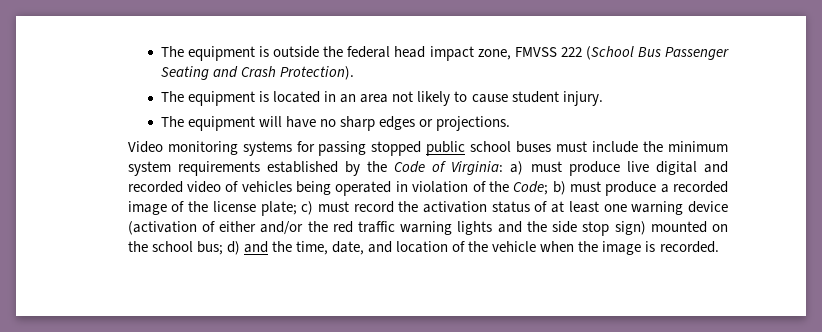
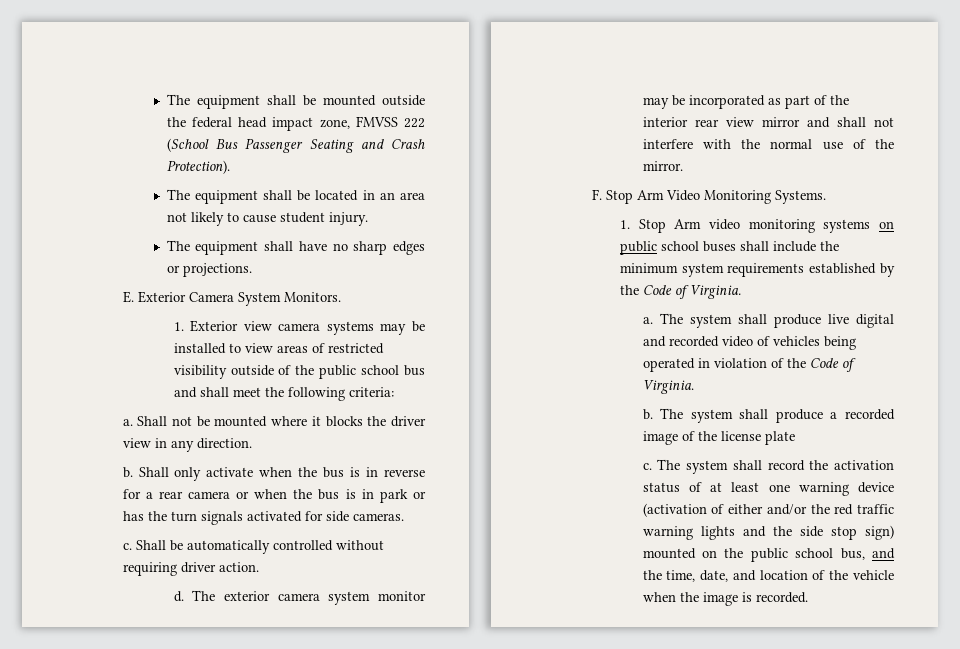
[161,46,270,61] The equipment is -> [166,94,376,109] The equipment shall be mounted
[259,91,270,102] is -> [263,190,311,201] shall be
[259,116,283,127] will -> [264,241,294,251] shall
[127,141,422,156] Video monitoring systems for passing stopped -> [122,291,341,306] [173,320,426,335] [173,343,384,354] [173,365,425,379] [173,387,394,401] [122,416,426,427] [122,438,252,452] [122,467,425,481] [122,489,426,503] [122,511,404,525] [122,540,384,554] [122,562,259,576] [173,590,427,605] [642,95,849,109] [642,117,894,128] [642,139,895,150] [642,161,683,171] [591,189,826,204] [619,219,894,233] E. Exterior Camera System Monitors. // 1. Exterior view camera systems may be installed to view areas of restricted visibility outside of the public school bus and shall meet the following criteria: // a. Shall not be mounted where it blocks the driver view in any direction. // b. Shall only activate when the bus is in reverse for a rear camera or when the bus is in park or has the turn signals activated for side cameras. // c. Shall be automatically controlled without requiring driver action. // d. The exterior camera system monitor may be incorporated as part of the interior rear view mirror and shall not interfere with the normal use of the mirror. // F. Stop Arm Video Monitoring Systems. // 1. Stop Arm video monitoring systems on
[556,141,588,152] must -> [739,241,769,251] shall
[451,161,562,175] Virginia: a) must -> [689,285,741,299] [642,313,767,328] Virginia. // a. The system shall
[513,181,601,195] Code; b) must -> [809,358,856,372] [642,380,694,394] [642,408,769,423] Code of Virginia. // b. The system shall
[260,201,349,216] plate; c) must -> [764,431,795,445] [642,459,762,474] plate // c. The system shall
[151,241,240,255] school bus; d) -> [750,548,865,562] public school bus,

